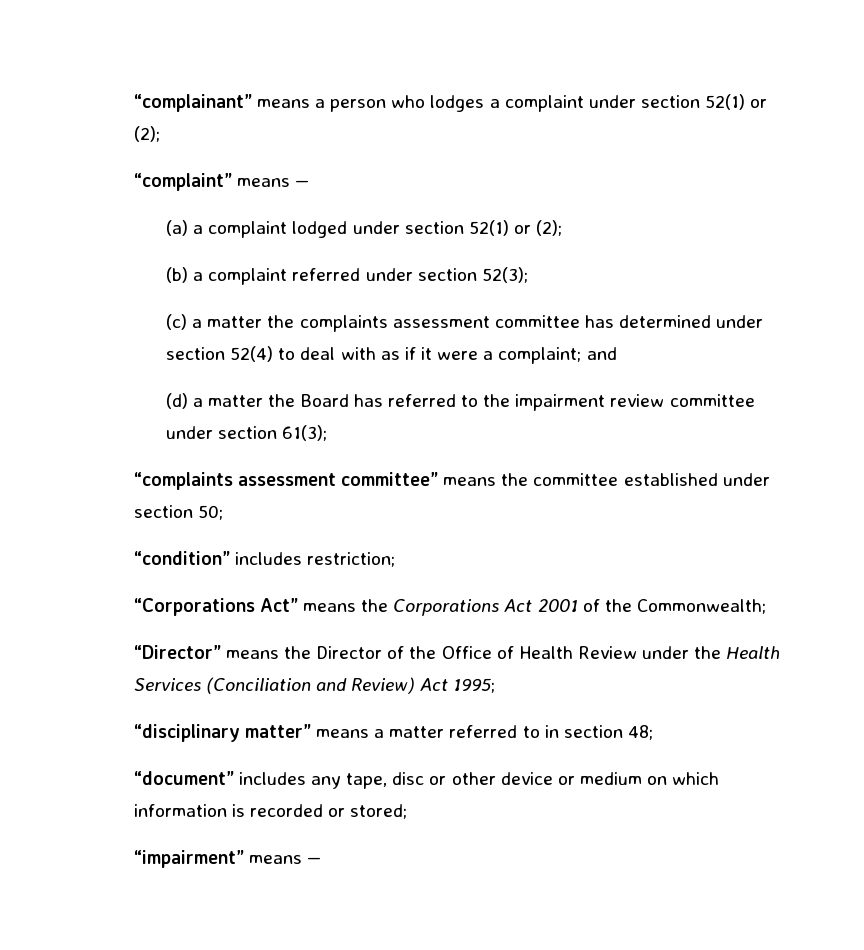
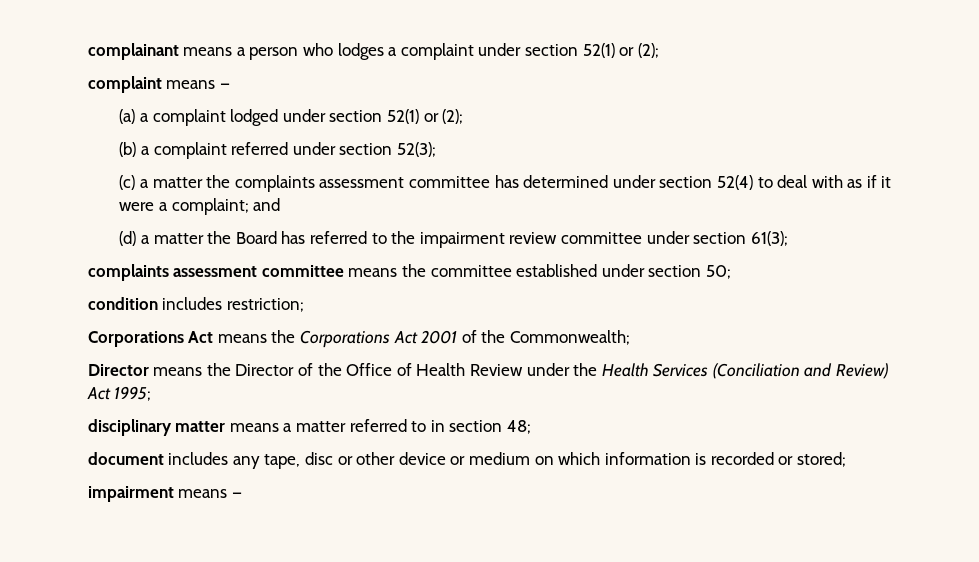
[133,94,252,112] “complainant” -> [87,43,179,60] complainant
[133,173,232,191] “complaint” -> [87,76,162,93] complaint
[133,472,438,490] “complaints assessment committee” -> [87,264,344,281] complaints assessment committee
[133,551,230,565] “condition” -> [87,297,158,310] condition
[133,598,298,616] “Corporations Act” -> [87,331,214,347] Corporations Act
[133,645,221,659] “Director” -> [87,364,149,376] Director
[133,724,311,742] “disciplinary matter” -> [87,419,226,436] disciplinary matter
[133,771,234,785] “document” -> [87,452,164,465] document
[133,850,244,868] “impairment” -> [87,486,174,502] impairment

